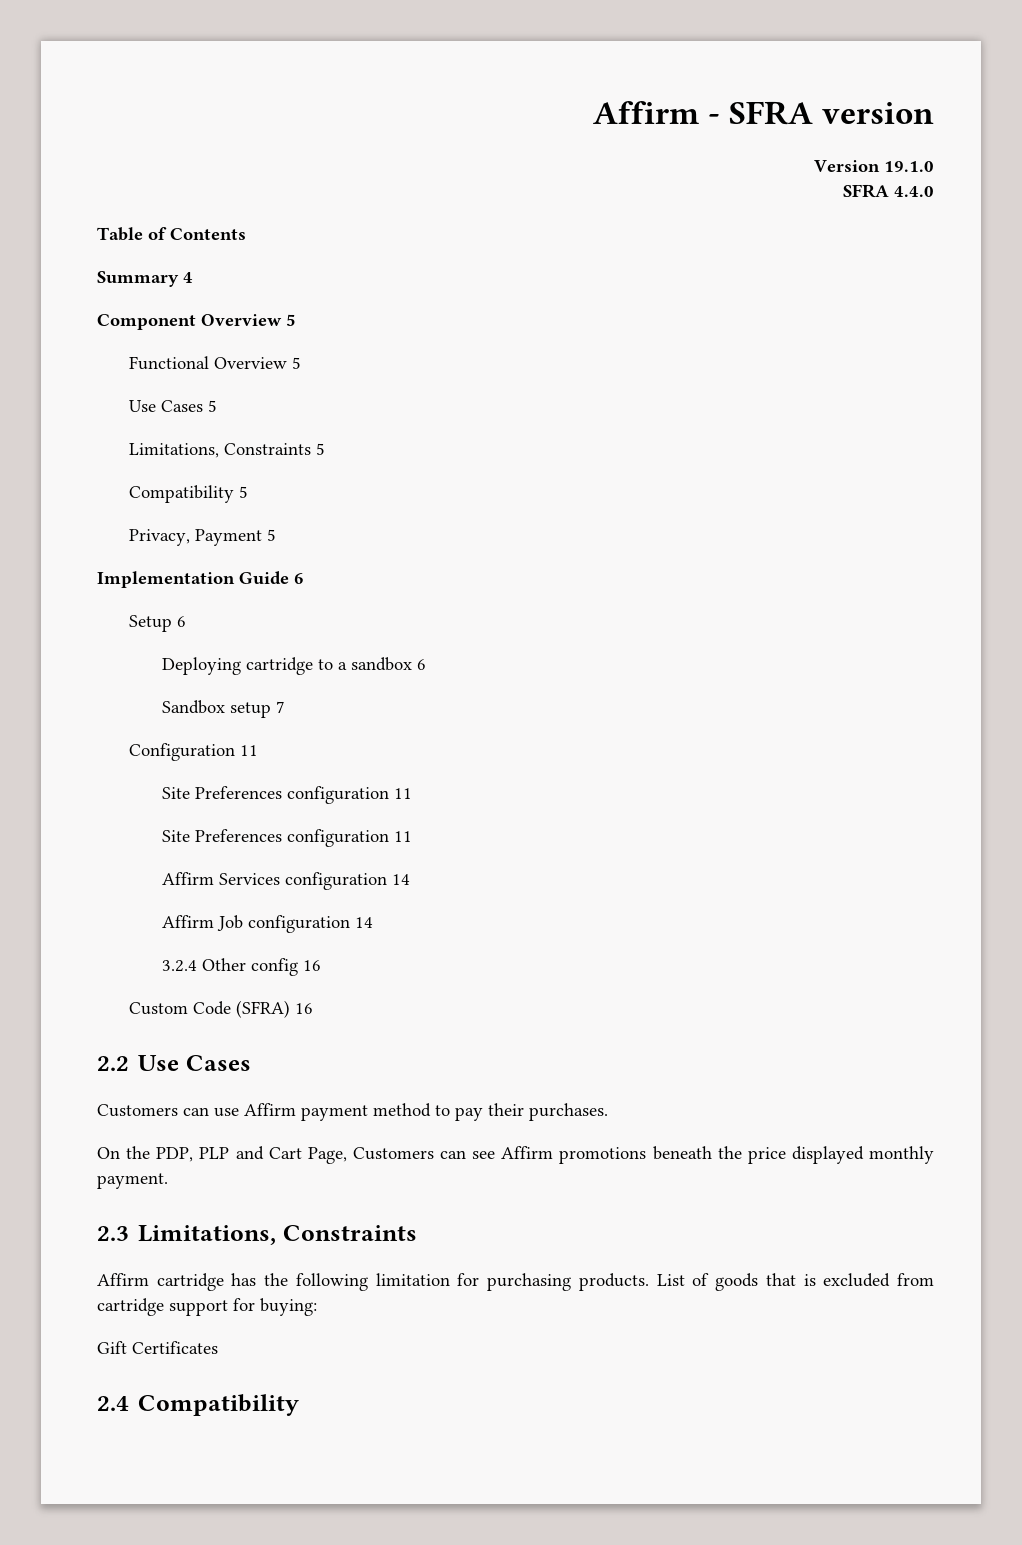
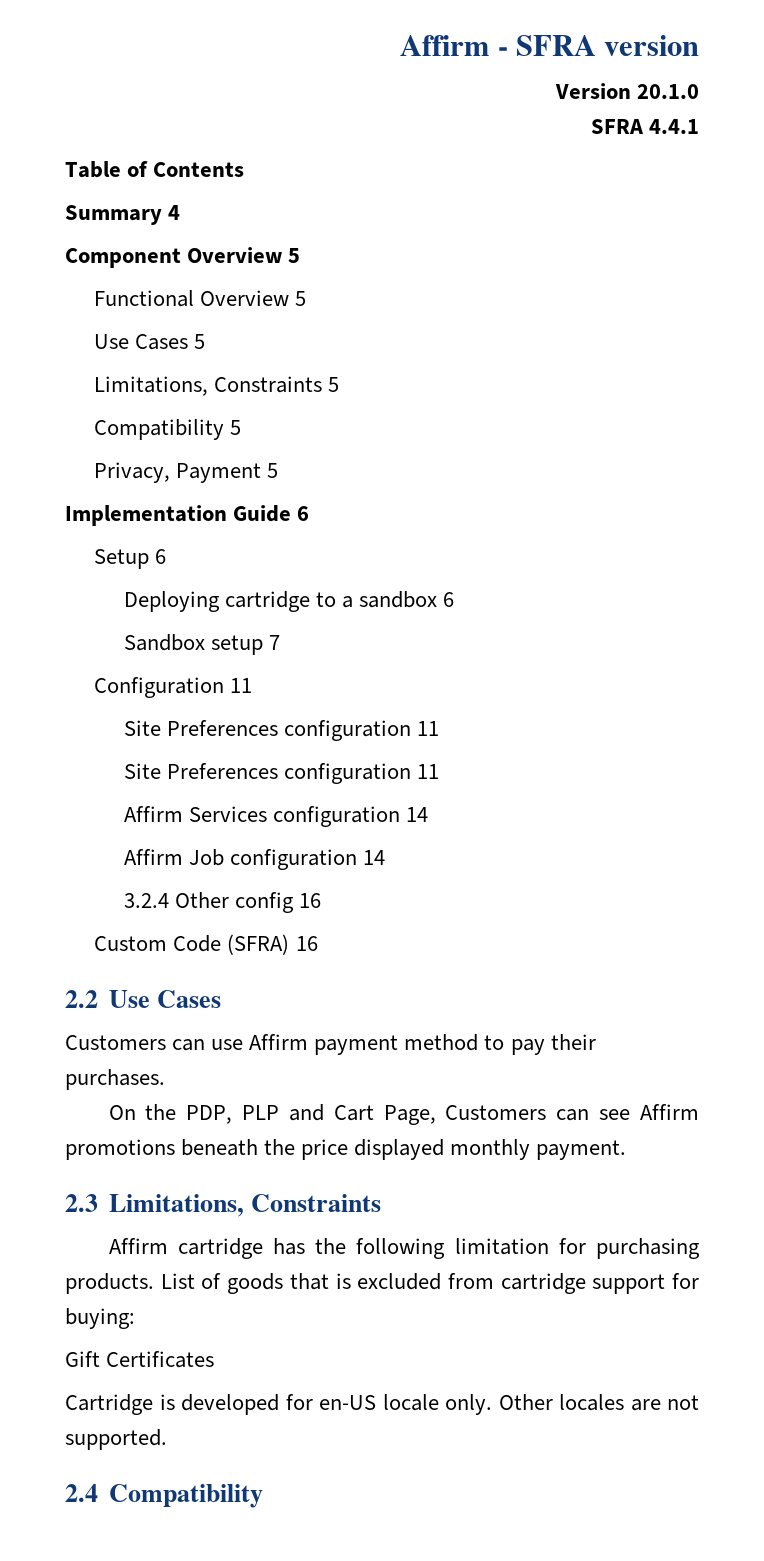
[884,161,934,172] [843,184,934,198] 19.1.0 // SFRA 4.4.0 -> [637,84,699,99] [590,119,699,134] 20.1.0 // SFRA 4.4.1
(218, 1347) none -> [65,1394,699,1415] [65,1429,167,1450] // Cartridge is developed for en-US locale only. Other locales are not supported.

